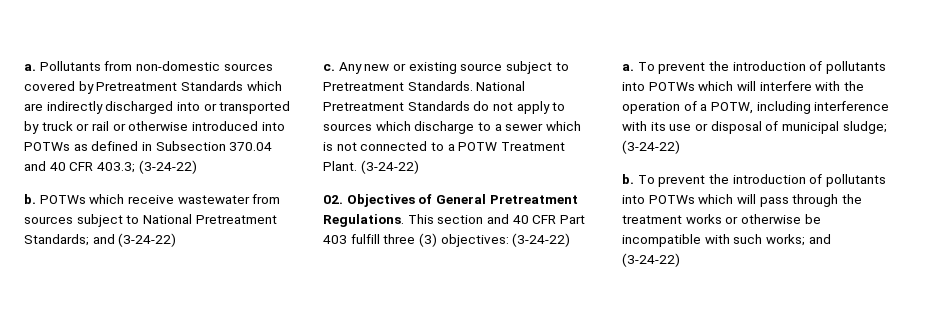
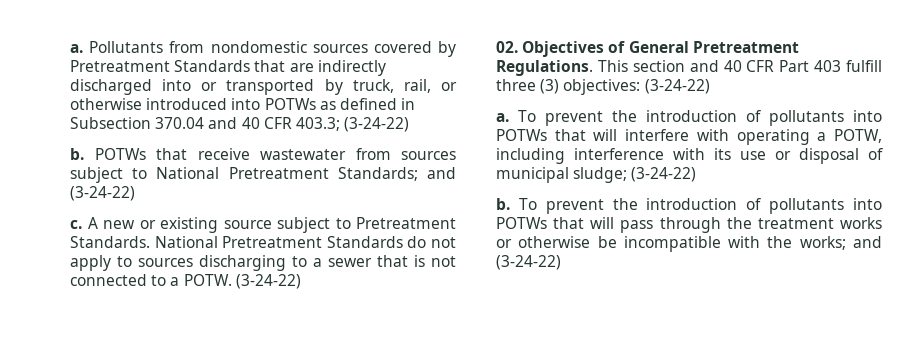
[135,61,220,71] non-domestic -> [210,41,307,53] nondomestic
[246,81,282,91] which -> [254,60,286,72] that
[41,121,109,131] truck or rail -> [352,79,431,93] truck, rail,
[89,194,125,204] which -> [156,148,187,160] that
[338,62,362,74] Any -> [87,217,98,229] A
[375,121,475,134] which discharge -> [199,255,286,271] discharging
[545,121,581,131] which -> [377,255,408,267] that
[458,142,565,151] [323,161,357,171] POTW Treatment Plant. -> [183,274,232,286] POTW.
[698,81,734,91] which -> [554,129,586,141] that
[843,81,864,91] [622,101,697,114] the operation of -> [736,129,810,145] operating
[698,194,734,204] which -> [553,217,585,229] that
[733,234,763,244] such -> [767,236,793,248] the

